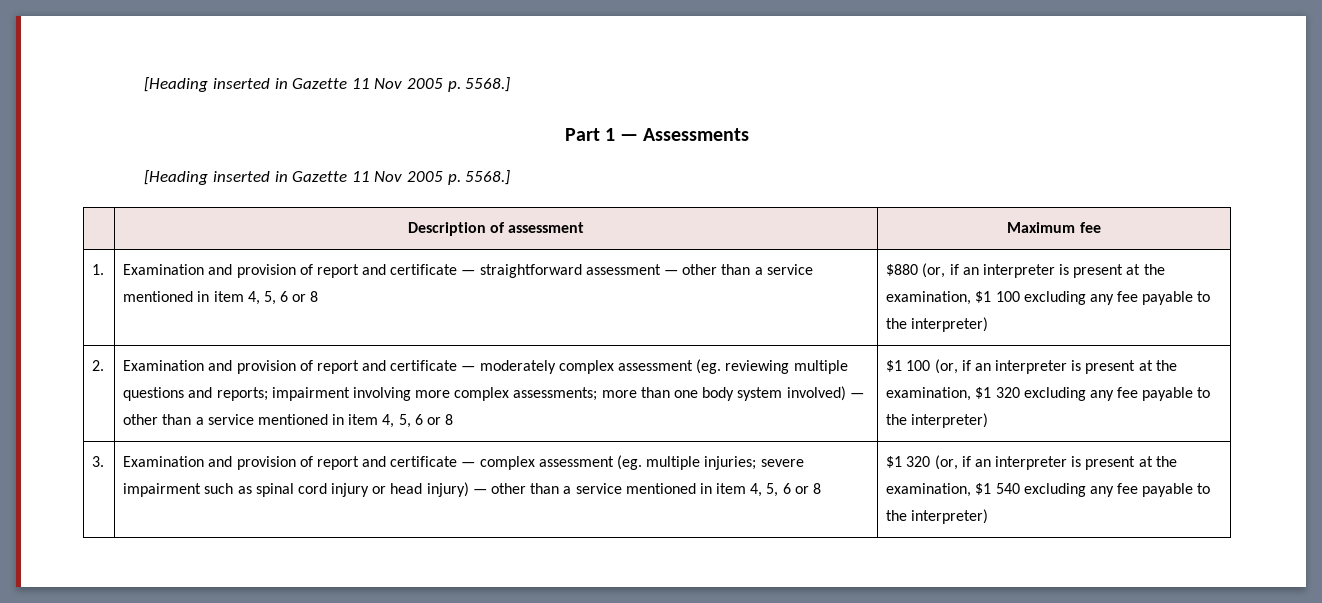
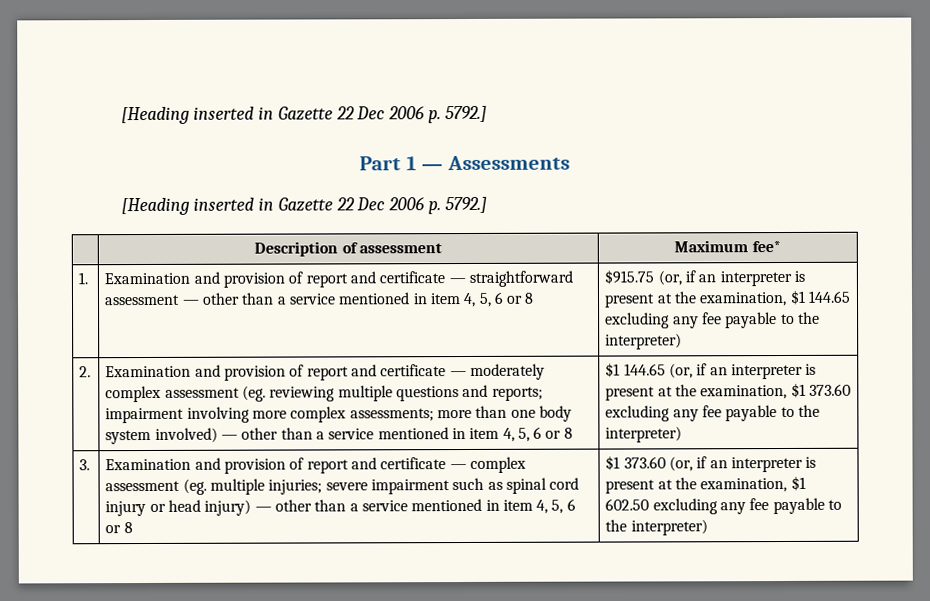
[144,77,511,92] [Heading inserted in Gazette 11 Nov 2005 p. 5568.] -> [120,105,487,125] [Heading inserted in Gazette 22 Dec 2006 p. 5792.]
[351,170,511,185] 11 Nov 2005 p. 5568.] -> [335,196,487,215] 22 Dec 2006 p. 5792.]
[1079,222,1101,233] fee -> [751,241,781,253] fee*
[886,264,919,276] $880 -> [604,269,655,285] $915.75
[995,291,1020,302] 100 -> [807,290,851,303] 144.65
[906,360,931,371] 100 -> [623,363,666,376] 144.65
[995,387,1020,398] 320 -> [808,383,851,396] 373.60
[906,456,931,467] 320 -> [623,456,666,469] 373.60
[995,483,1020,494] 540 -> [605,498,650,511] 602.50

